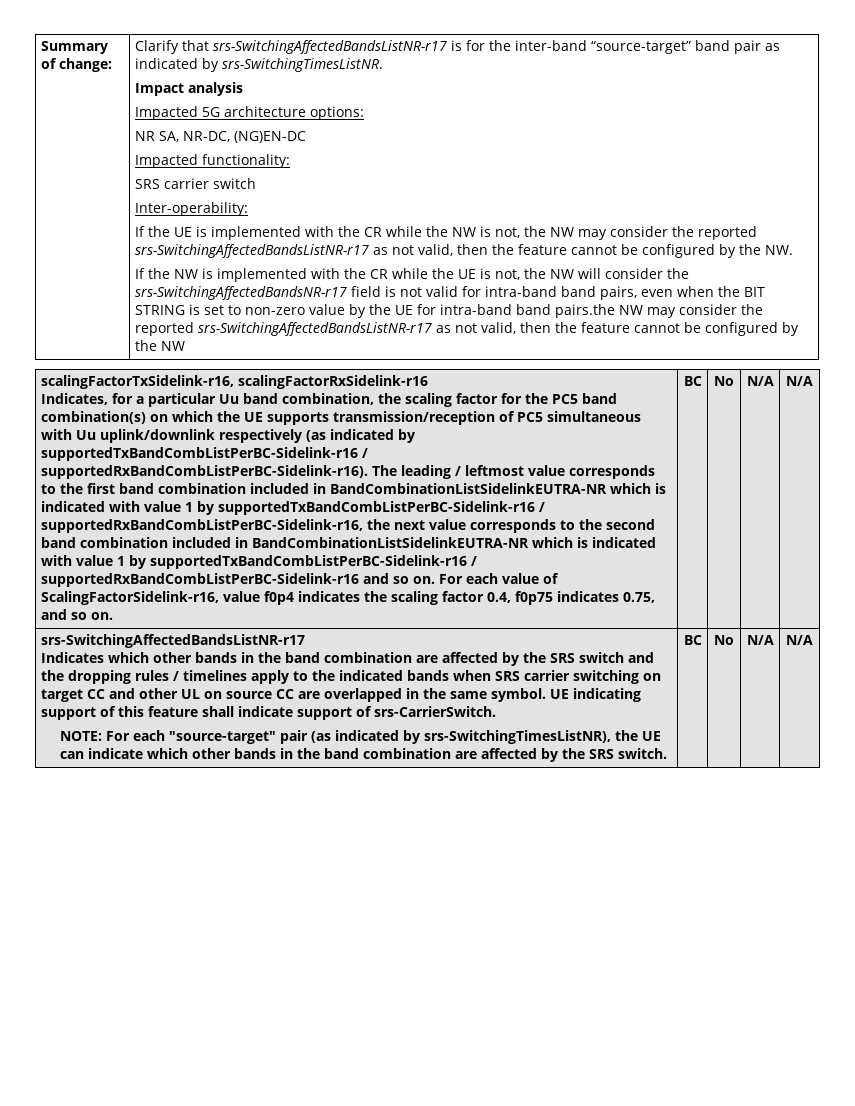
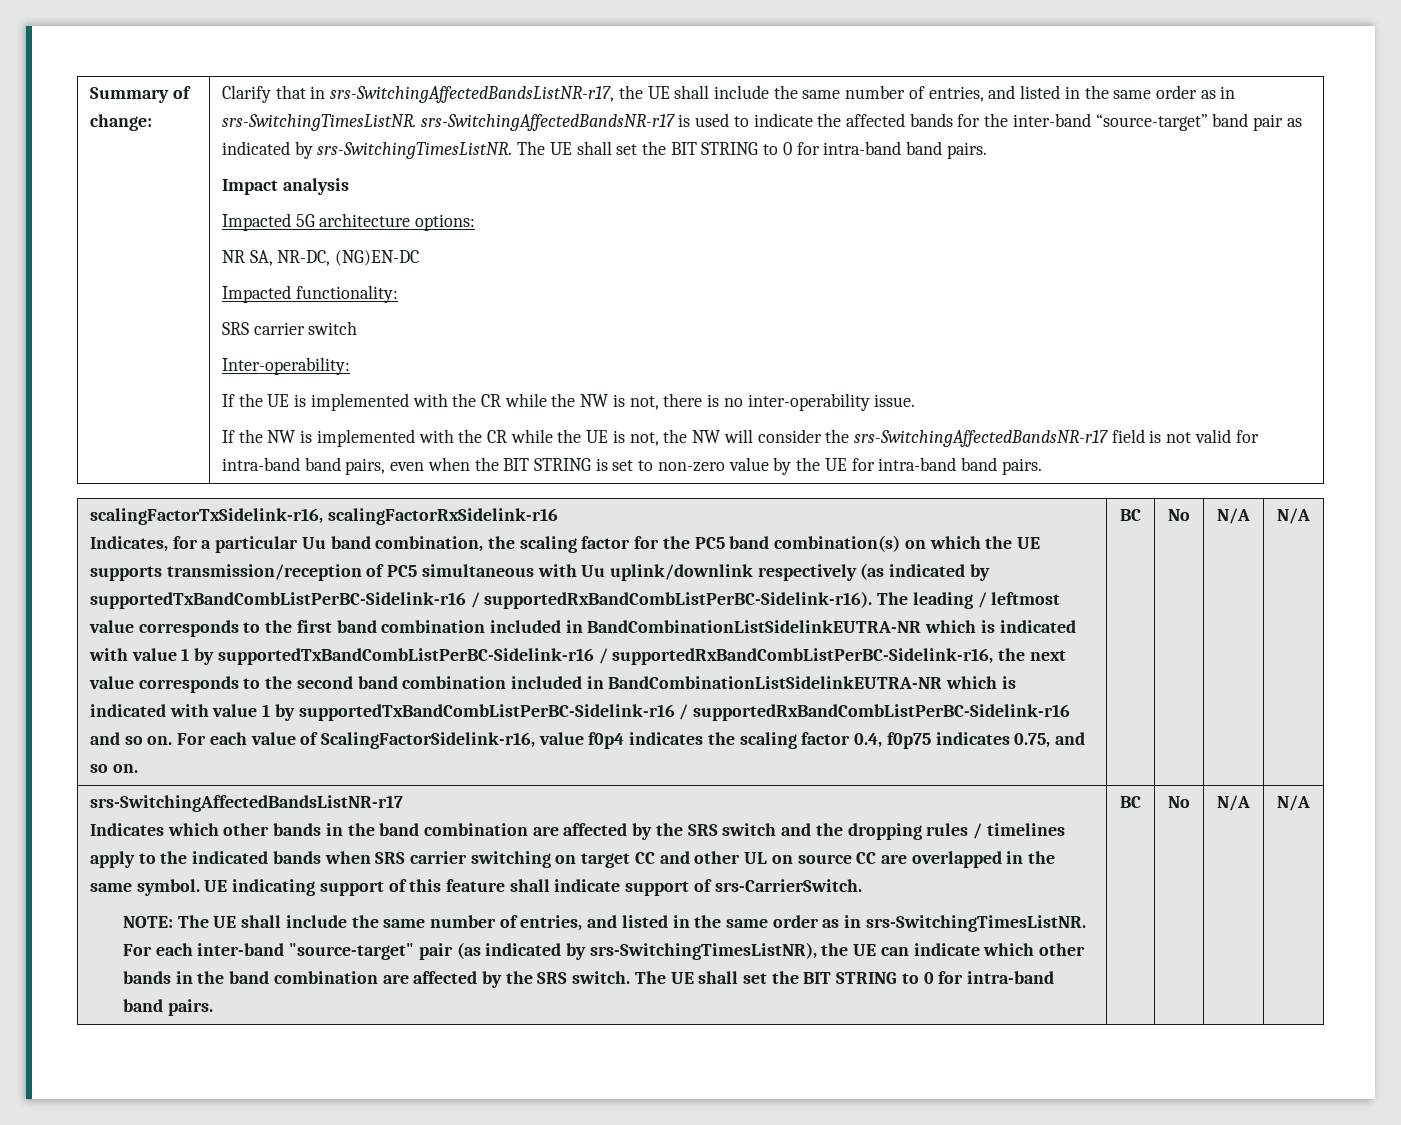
[212,40,462,54] srs-SwitchingAffectedBandsListNR-r17 is -> [310,85,1236,103] [221,113,953,131] in srs-SwitchingAffectedBandsListNR-r17, the UE shall include the same number of entries, and listed in the same order as in srs-SwitchingTimesListNR. srs-SwitchingAffectedBandsNR-r17 is used to indicate the affected bands
(383, 65) none -> [517,141,987,159] The UE shall set the BIT STRING to 0 for intra-band band pairs.
[523,226,757,240] [134,244,793,258] the NW may consider the reported srs-SwitchingAffectedBandsListNR-r17 as not valid, then the feature cannot be configured by the NW. -> [663,393,916,411] there is no inter-operability issue.
[554,304,763,318] [134,322,799,336] [134,340,185,351] pairs.the NW may consider the reported srs-SwitchingAffectedBandsListNR-r17 as not valid, then the feature cannot be configured by the NW -> [1001,458,1042,475] pairs.
[106,730,166,741] For each -> [177,915,1086,932] [122,943,285,956] The UE shall include the same number of entries, and listed in the same order as in srs-SwitchingTimesListNR. For each inter-band
(668, 753) none -> [634,971,1055,984] [122,999,213,1016] The UE shall set the BIT STRING to 0 for intra-band band pairs.

